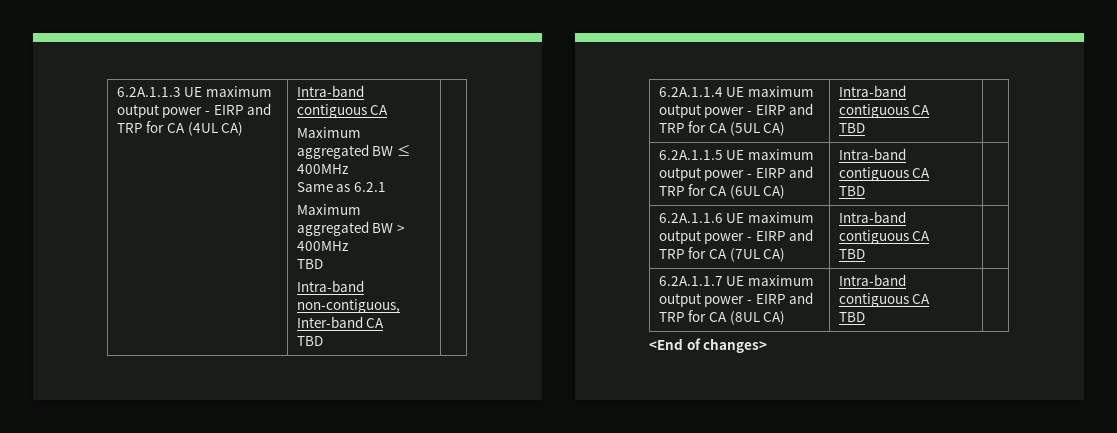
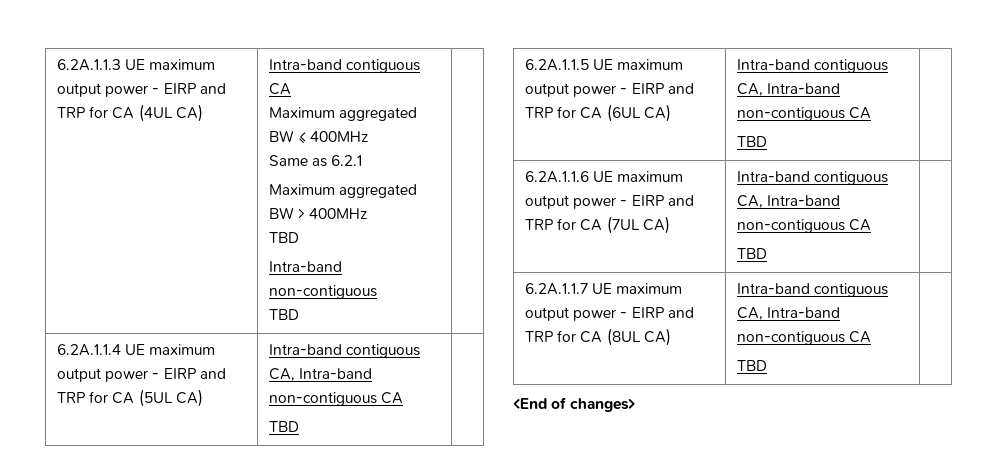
[296,299,400,313] [296,316,385,328] non-contiguous, Inter-band CA -> [269,285,378,299] non-contiguous
(909, 111) none -> [269,368,373,381] [269,392,378,406] CA, Intra-band non-contiguous
(909, 174) none -> [737,83,841,96] [737,107,846,121] CA, Intra-band non-contiguous
(909, 237) none -> [737,195,841,208] [737,219,846,233] CA, Intra-band non-contiguous
(909, 300) none -> [737,307,841,320] [737,331,846,345] CA, Intra-band non-contiguous

